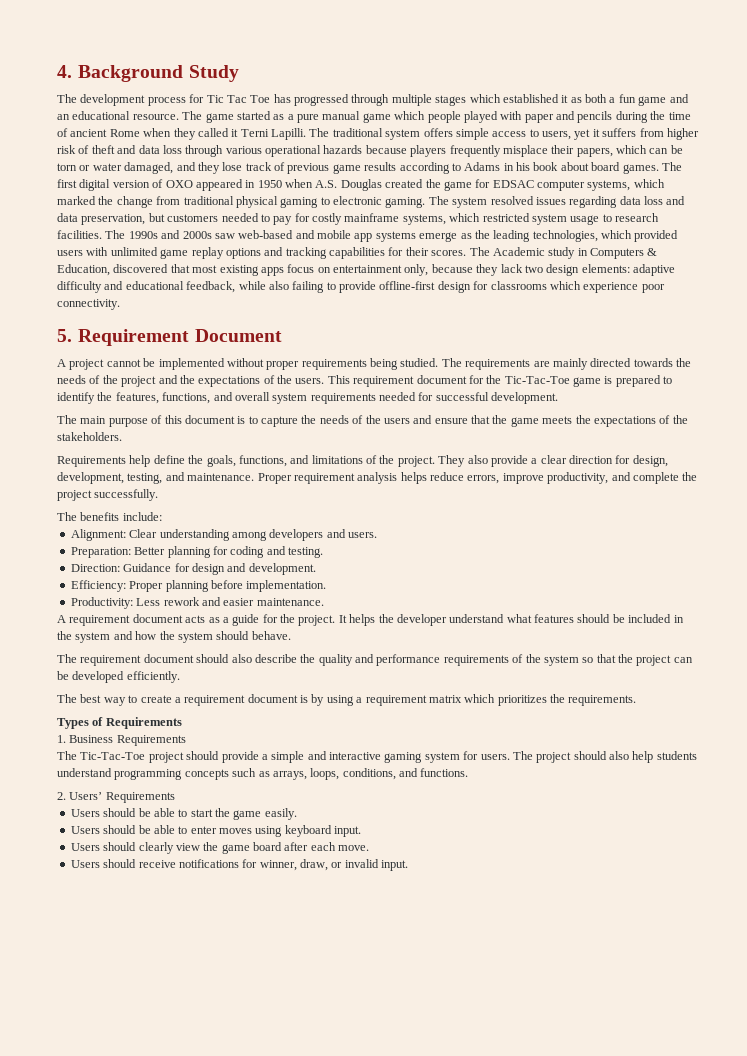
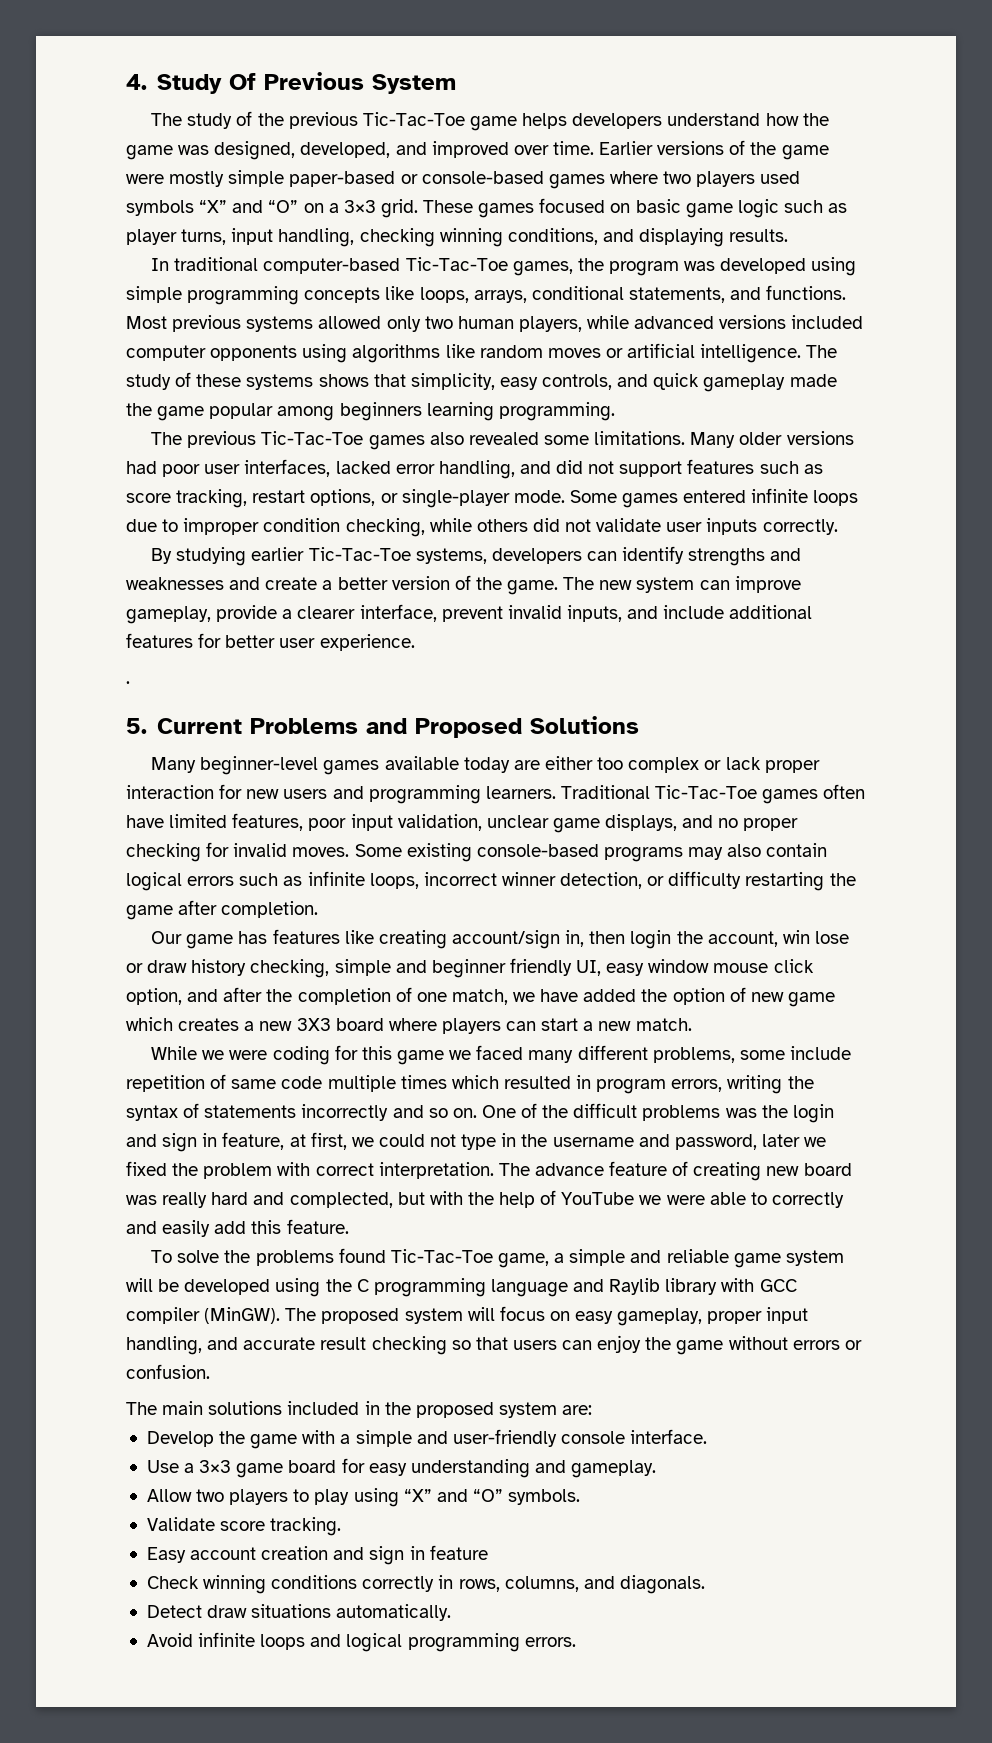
[78,65,184,82] Background -> (147, 82) none
[57,94,689,106] [57,111,691,123] [57,128,699,140] [57,145,683,157] [57,162,682,174] [57,179,665,191] [57,196,686,208] [57,213,659,225] [57,230,679,242] [57,247,658,259] [57,264,675,276] [57,281,665,293] [57,299,120,310] [57,329,282,346] [57,358,691,370] [57,375,673,387] [57,392,559,404] [57,415,688,427] [57,432,122,441] [57,455,668,467] [57,472,698,484] [57,489,159,501] [57,512,162,521] [70,529,377,541] [70,546,323,558] [70,563,316,575] [70,580,327,592] [70,597,324,609] [57,614,684,626] [57,631,291,643] [57,654,693,666] [57,671,180,683] [57,694,637,706] [57,717,182,729] [57,735,186,746] [57,751,697,763] [57,768,469,780] [57,792,175,803] [70,808,297,820] [70,825,362,837] [70,842,370,854] [70,859,409,871] // The development process for Tic Tac Toe has progressed through multiple stages which established it as both a fun game and an educational resource. The game started as a pure manual game which people played with paper and pencils during the time of ancient Rome when they called it Terni Lapilli. The traditional system offers simple access to users, yet it suffers from higher risk of theft and data loss through various operational hazards because players frequently misplace their papers, which can be torn or water damaged, and they lose track of previous game results according to Adams in his book about board games. The first digital version of OXO appeared in 1950 when A.S. Douglas created the game for EDSAC computer systems, which marked the change from traditional physical gaming to electronic gaming. The system resolved issues regarding data loss and data preservation, but customers needed to pay for costly mainframe systems, which restricted system usage to research facilities. The 1990s and 2000s saw web-based and mobile app systems emerge as the leading technologies, which provided users with unlimited game replay options and tracking capabilities for their scores. The Academic study in Computers & Education, discovered that most existing apps focus on entertainment only, because they lack two design elements: adaptive difficulty and educational feedback, while also failing to provide offline-first design for classrooms which experience poor connectivity. // 5. Requirement Document // A project cannot be implemented without proper requirements being studied. The requirements are mainly directed towards the needs of the project and the expectations of the users. This requirement document for the Tic-Tac-Toe game is prepared to identify the features, functions, and overall system requirements needed for successful development. // The main purpose of this document is to capture the needs of the users and ensure that the game meets the expectations of the stakeholders. // Requirements help define the goals, functions, and limitations of the project. They also provide a clear direction for design, development, testing, and maintenance. Proper requirement analysis helps reduce errors, improve productivity, and complete the project successfully. // The benefits include: // Alignment: Clear understanding among developers and users. // Preparation: Better planning for coding and testing. // Direction: Guidance for design and development. // Efficiency: Proper planning before implementation. // Productivity: Less rework and easier maintenance. // A requirement document acts as a guide for the project. It helps the developer understand what features should be included in the system and how the system should behave. // The requirement document should also describe the quality and performance requirements of the system so that the project can be developed efficiently. // The best way to create a requirement document is by using a requirement matrix which prioritizes the requirements. // Types of Requirements // 1. Business Requirements // The Tic-Tac-Toe project should provide a simple and interactive gaming system for users. The project should also help students understand programming concepts such as arrays, loops, conditions, and functions. // 2. Users’ Requirements // Users should be able to start the game easily. // Users should be able to enter moves using keyboard input. // Users should clearly view the game board after each move. // Users should receive notifications for winner, draw, or invalid input. -> [228,72,456,94] [151,111,829,131] [126,140,829,160] [126,170,801,189] [126,198,848,218] [126,228,789,247] [151,257,857,276] [126,285,847,305] [126,315,864,332] [126,343,838,363] [126,372,837,392] [126,402,615,421] [151,431,854,450] [126,459,823,479] [126,488,859,508] [126,518,838,537] [151,546,802,566] [126,575,801,595] [126,604,813,624] [126,633,415,651] [126,681,130,684] [126,716,639,738] [151,756,820,775] [126,784,866,804] [126,813,799,833] [126,842,828,862] [126,871,856,891] [126,900,319,920] [151,929,849,949] [126,958,814,978] [126,987,835,1007] [126,1017,692,1034] [151,1045,851,1065] [126,1074,814,1094] [126,1103,834,1123] [126,1132,827,1152] [126,1161,852,1181] [126,1190,844,1208] [126,1219,349,1237] [151,1248,844,1268] [126,1278,797,1297] [126,1306,809,1326] [126,1335,862,1355] [126,1364,210,1379] [126,1401,593,1418] [146,1429,708,1449] [146,1458,657,1478] [146,1488,581,1507] [146,1517,342,1536] [146,1545,488,1565] [146,1575,705,1594] [146,1604,452,1621] [146,1632,576,1652] Of Previous System // The study of the previous Tic-Tac-Toe game helps developers understand how the game was designed, developed, and improved over time. Earlier versions of the game were mostly simple paper-based or console-based games where two players used symbols “X” and “O” on a 3×3 grid. These games focused on basic game logic such as player turns, input handling, checking winning conditions, and displaying results. // In traditional computer-based Tic-Tac-Toe games, the program was developed using simple programming concepts like loops, arrays, conditional statements, and functions. Most previous systems allowed only two human players, while advanced versions included computer opponents using algorithms like random moves or artificial intelligence. The study of these systems shows that simplicity, easy controls, and quick gameplay made the game popular among beginners learning programming. // The previous Tic-Tac-Toe games also revealed some limitations. Many older versions had poor user interfaces, lacked error handling, and did not support features such as score tracking, restart options, or single-player mode. Some games entered infinite loops due to improper condition checking, while others did not validate user inputs correctly. // By studying earlier Tic-Tac-Toe systems, developers can identify strengths and weaknesses and create a better version of the game. The new system can improve gameplay, provide a clearer interface, prevent invalid inputs, and include additional features for better user experience. // . // 5. Current Problems and Proposed Solutions // Many beginner-level games available today are either too complex or lack proper interaction for new users and programming learners. Traditional Tic-Tac-Toe games often have limited features, poor input validation, unclear game displays, and no proper checking for invalid moves. Some existing console-based programs may also contain logical errors such as infinite loops, incorrect winner detection, or difficulty restarting the game after completion. // Our game has features like creating account/sign in, then login the account, win lose or draw history checking, simple and beginner friendly UI, easy window mouse click option, and after the completion of one match, we have added the option of new game which creates a new 3X3 board where players can start a new match. // While we were coding for this game we faced many different problems, some include repetition of same code multiple times which resulted in program errors, writing the syntax of statements incorrectly and so on. One of the difficult problems was the login and sign in feature, at first, we could not type in the username and password, later we fixed the problem with correct interpretation. The advance feature of creating new board was really hard and complected, but with the help of YouTube we were able to correctly and easily add this feature. // To solve the problems found Tic-Tac-Toe game, a simple and reliable game system will be developed using the C programming language and Raylib library with GCC compiler (MinGW). The proposed system will focus on easy gameplay, proper input handling, and accurate result checking so that users can enjoy the game without errors or confusion. // The main solutions included in the proposed system are: // Develop the game with a simple and user-friendly console interface. // Use a 3×3 game board for easy understanding and gameplay. // Allow two players to play using “X” and “O” symbols. // Validate score tracking. // Easy account creation and sign in feature // Check winning conditions correctly in rows, columns, and diagonals. // Detect draw situations automatically. // Avoid infinite loops and logical programming errors.

